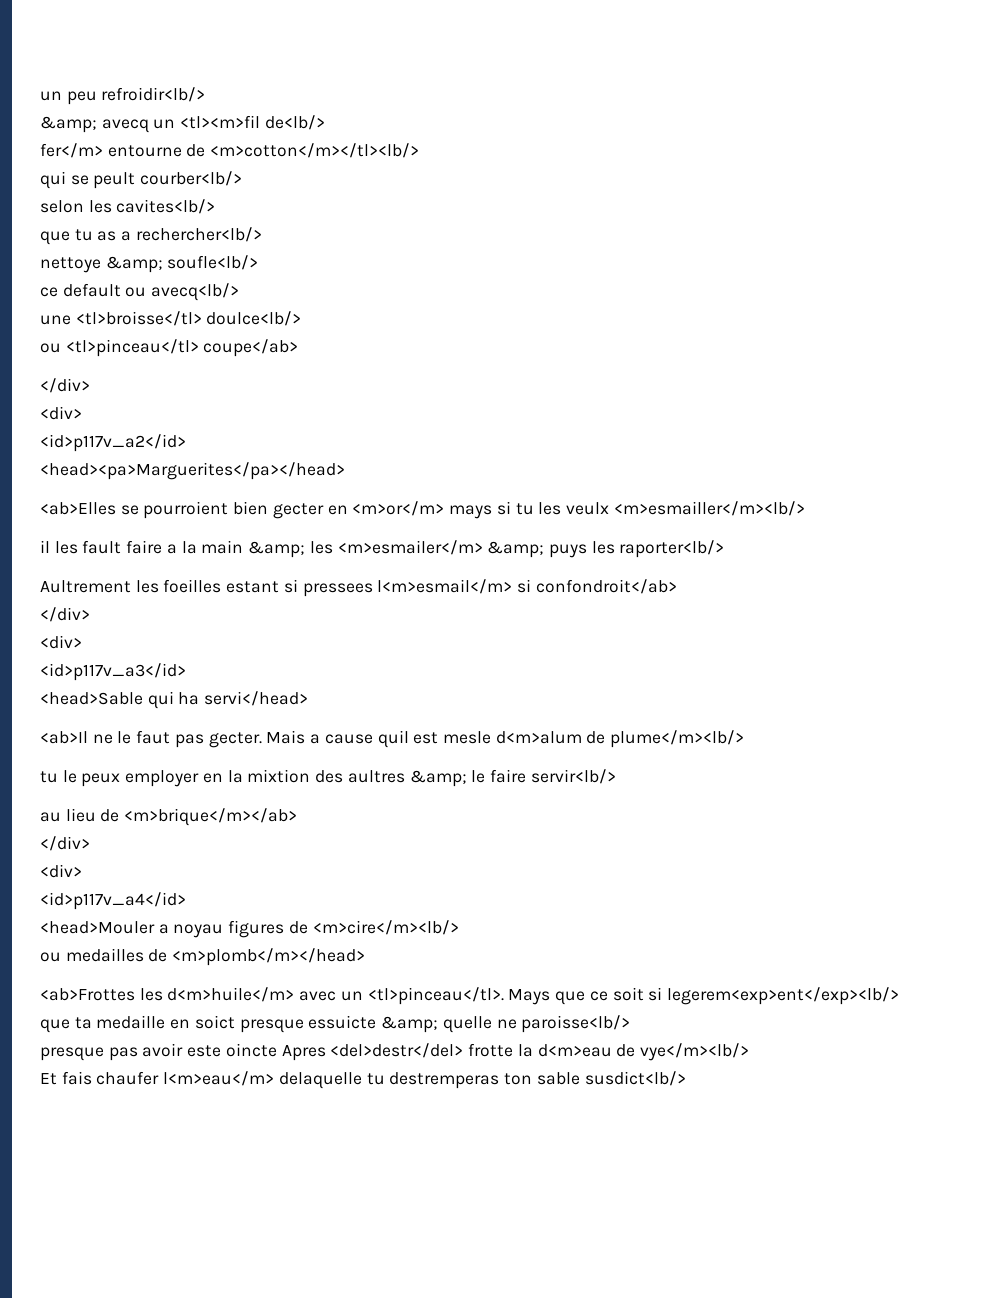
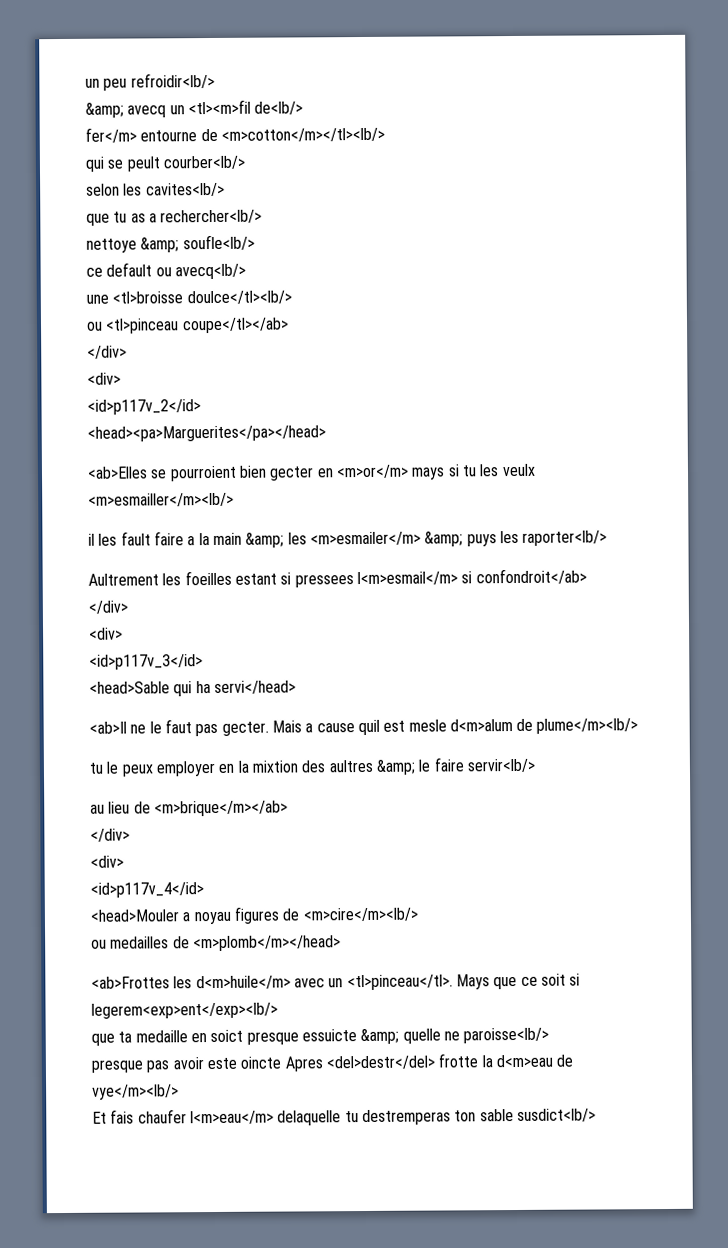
[75,311,302,326] [40,339,299,357] [40,378,90,393] [40,406,82,420] [40,434,186,452] <tl>broisse</tl> doulce<lb/> // ou <tl>pinceau</tl> coupe</ab> // </div> // <div> // <id>p117v_a2</id> -> [112,290,292,305] [86,317,289,334] [87,345,127,359] [87,372,121,385] [87,399,201,415] <tl>broisse doulce</tl><lb/> // ou <tl>pinceau coupe</tl></ab> // </div> // <div> // <id>p117v_2</id>
[40,663,186,681] <id>p117v_a3</id> -> [89,654,203,670] <id>p117v_3</id>
[40,892,186,910] <id>p117v_a4</id> -> [90,882,204,898] <id>p117v_4</id>

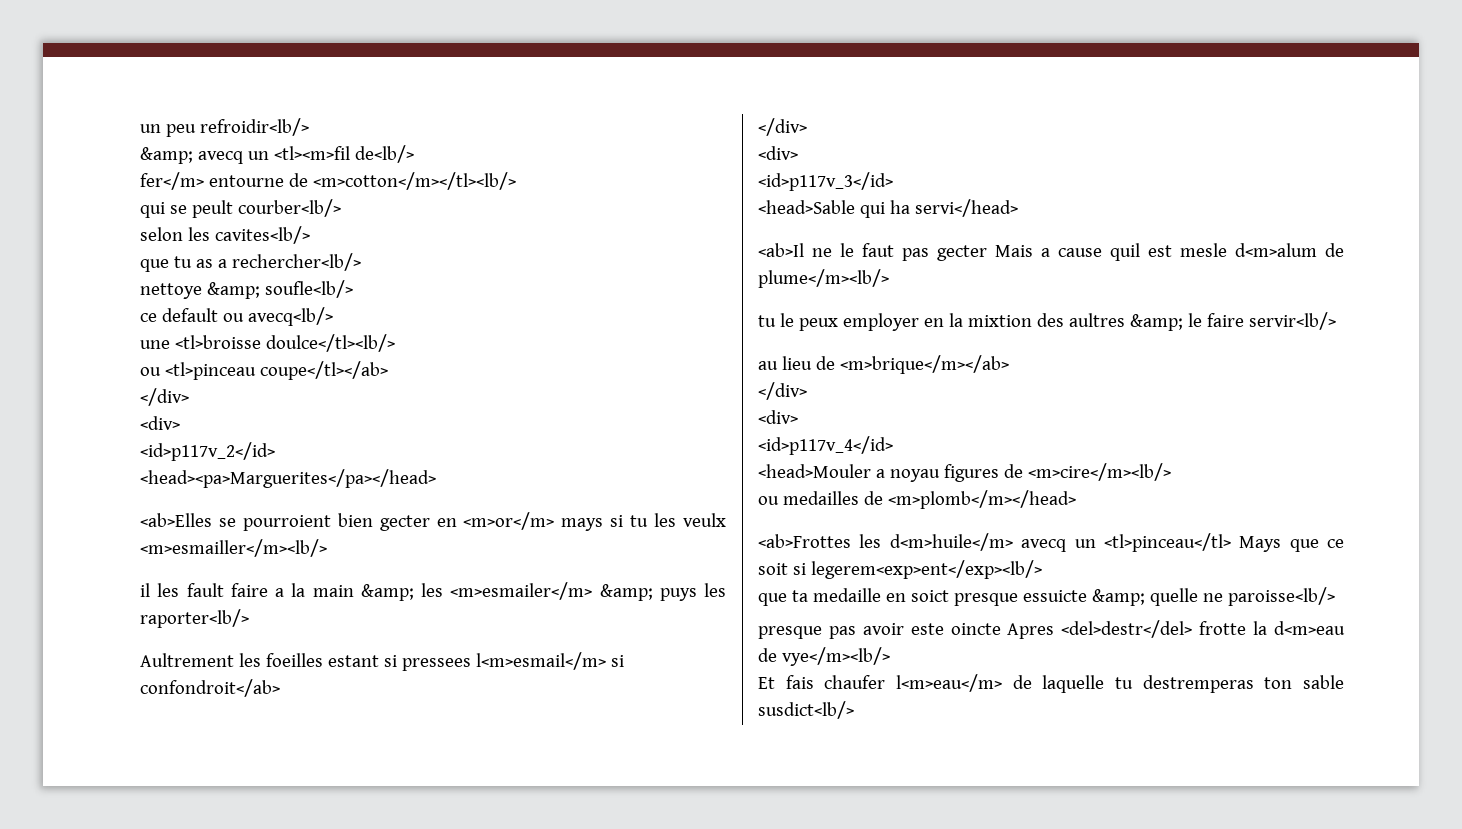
[221,721,269,736] gecter. -> [937,245,987,261] gecter
[293,974,453,991] avec un <tl>pinceau</tl>. -> [1021,533,1231,552] avecq un <tl>pinceau</tl>
[277,1110,342,1126] delaquelle -> [1012,675,1105,693] de laquelle

